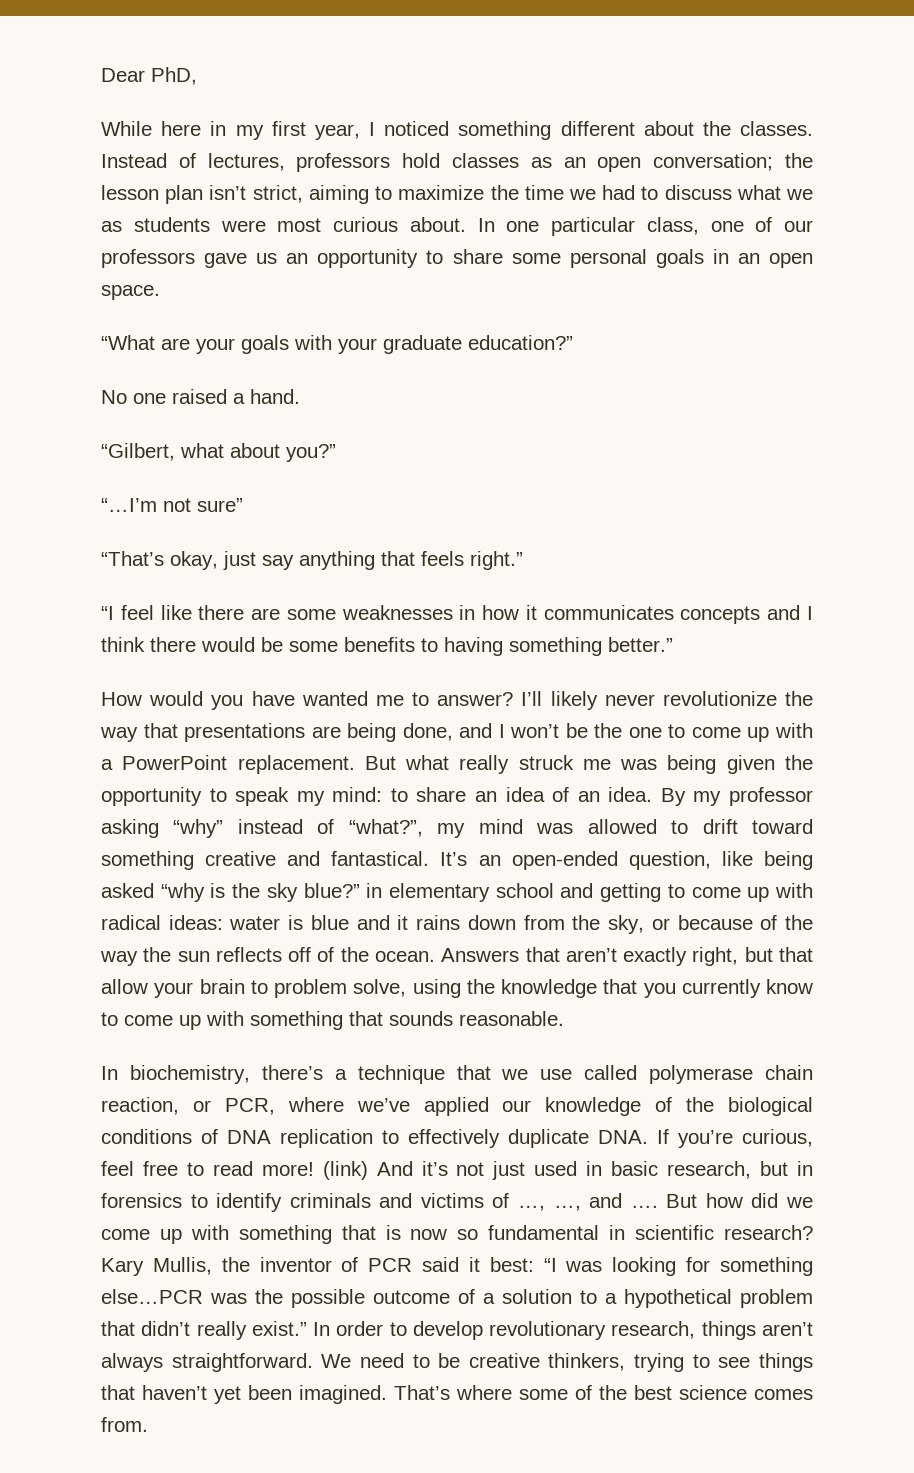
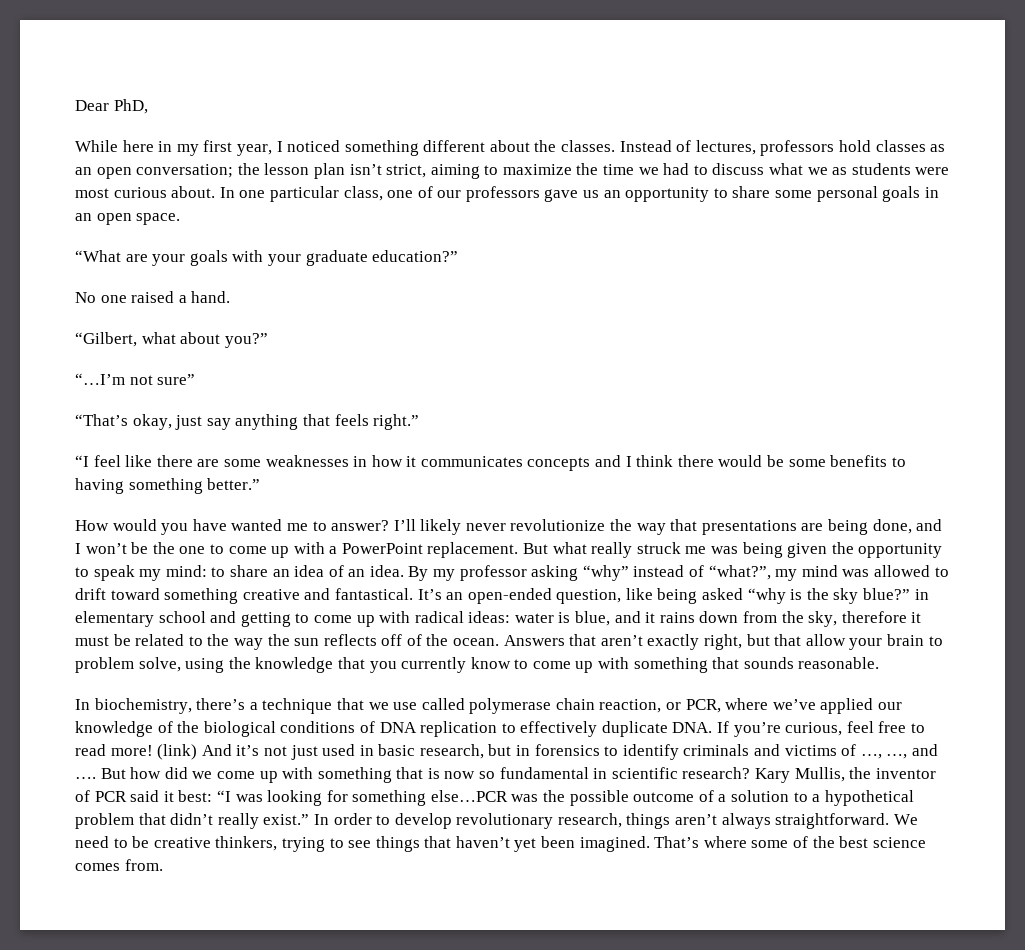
[310,915,349,930] blue -> [575,611,611,626] blue,
[651,915,778,930] or because of -> [841,611,922,623] [75,634,203,646] therefore it must be related to

